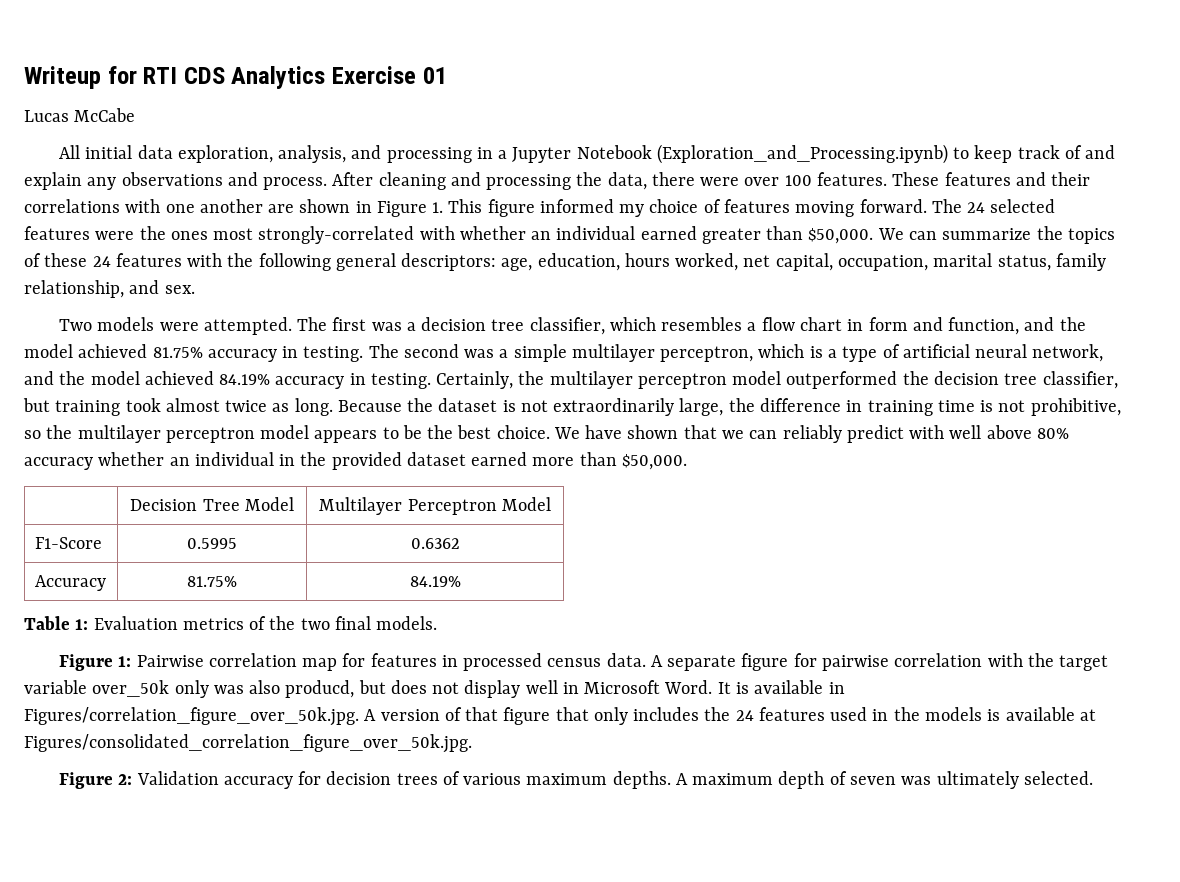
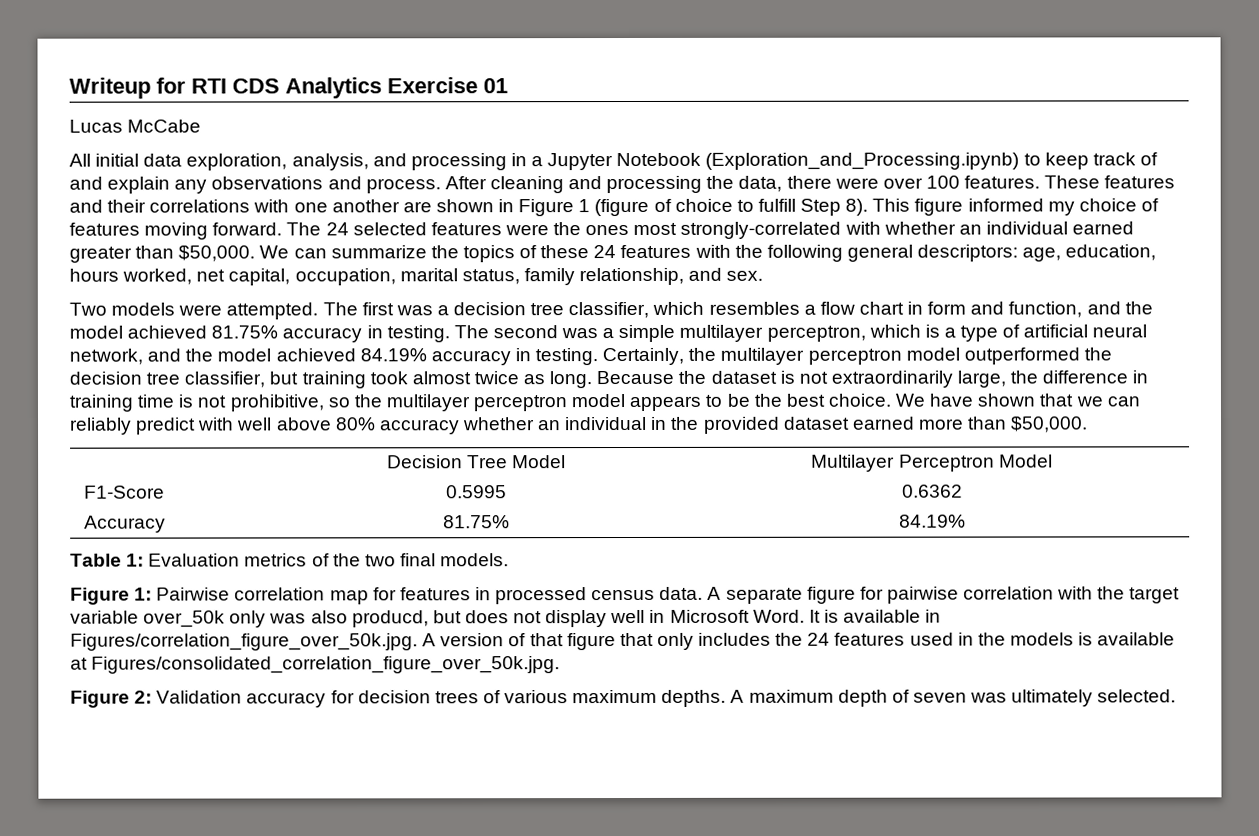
[432,202,444,213] 1. -> [578,198,869,217] 1 (figure of choice to fulfill Step 8).

